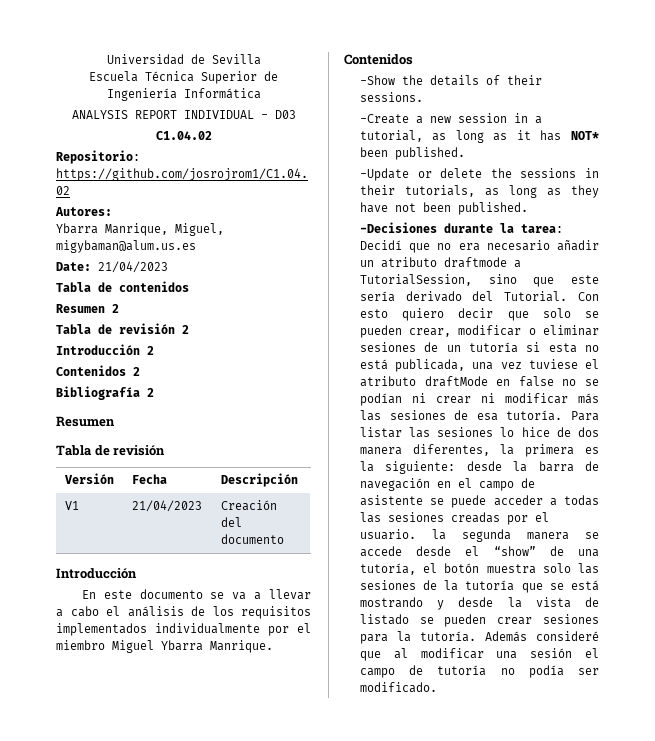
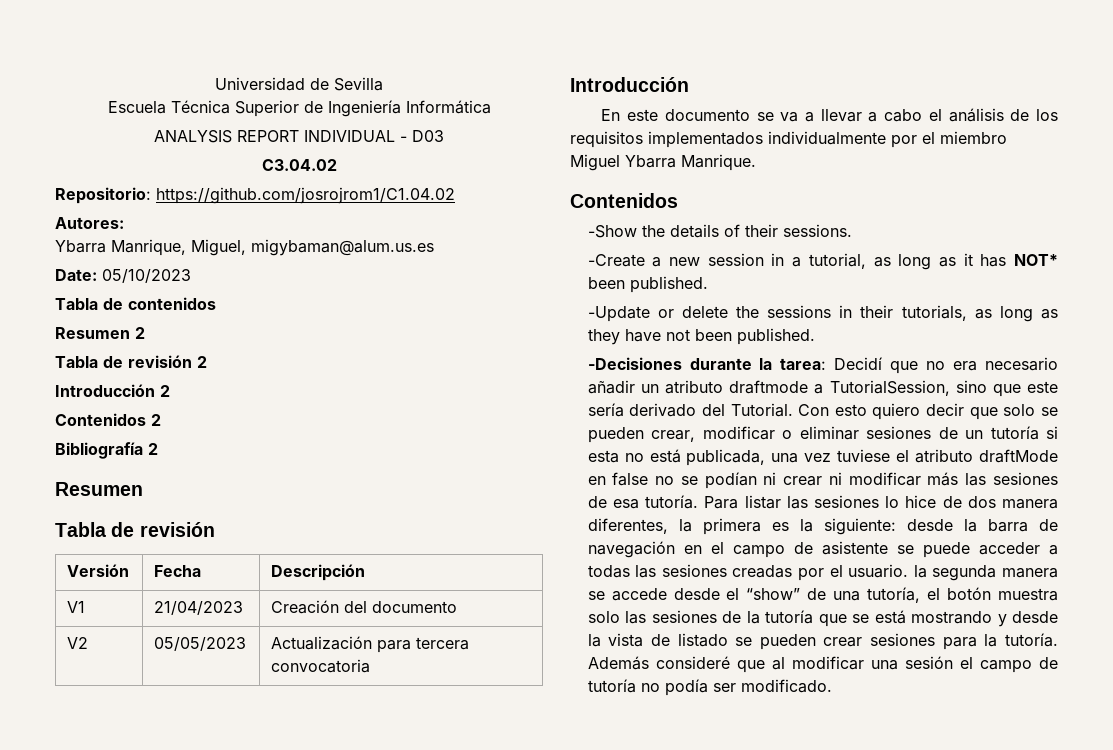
[155,131,212,140] C1.04.02 -> [261,159,337,171] C3.04.02
[98,261,168,273] 21/04/2023 -> [102,269,191,283] 05/10/2023
(284, 539) none -> [67,637,89,649] [154,637,247,651] [271,636,470,653] [271,659,371,673] // V2 | 05/05/2023 | Actualización para tercera convocatoria

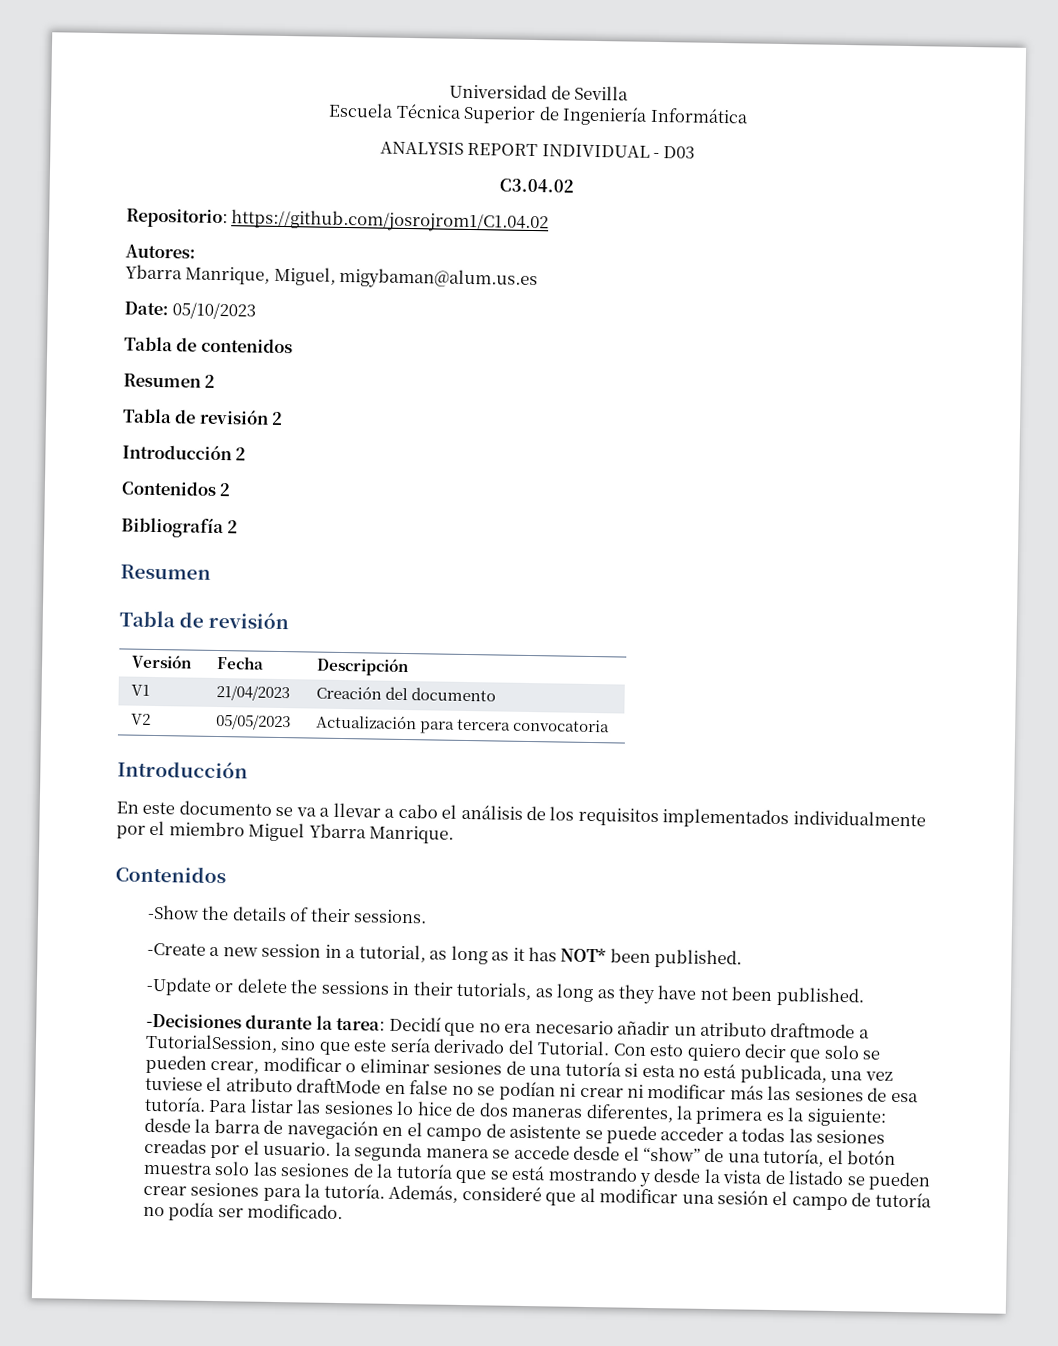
[965,430,984,439] un -> [529,1066,563,1076] una
[1002,499,1058,509] manera -> [511,1107,584,1118] maneras
[587,656,649,670] Además -> [388,1184,459,1203] Además,

